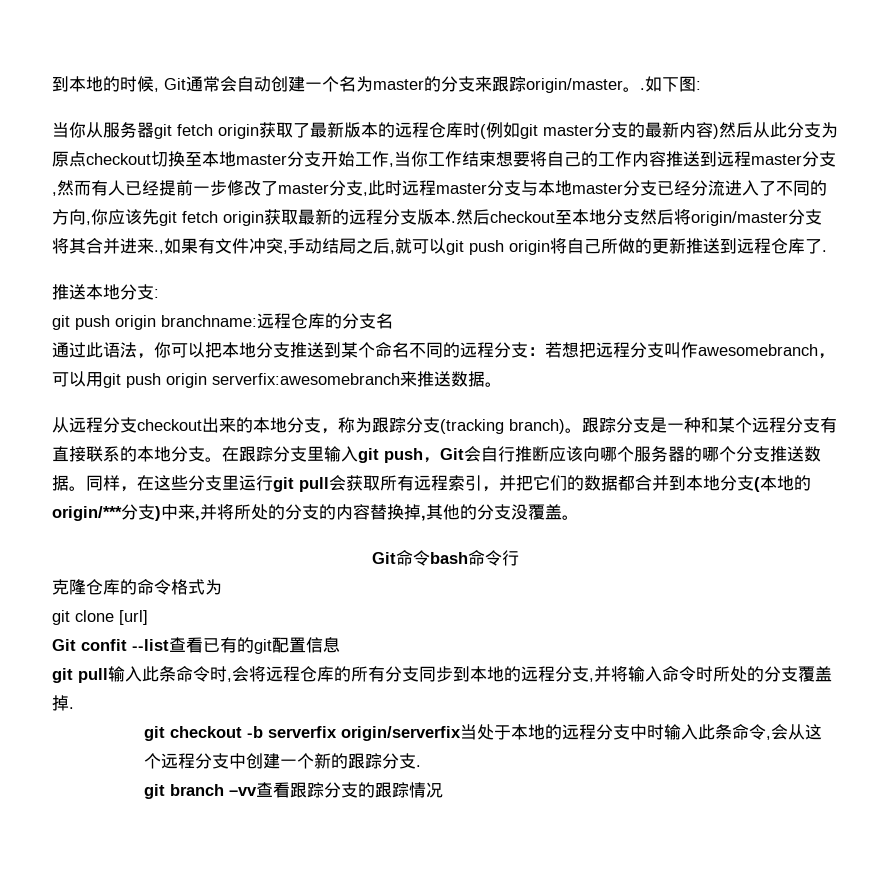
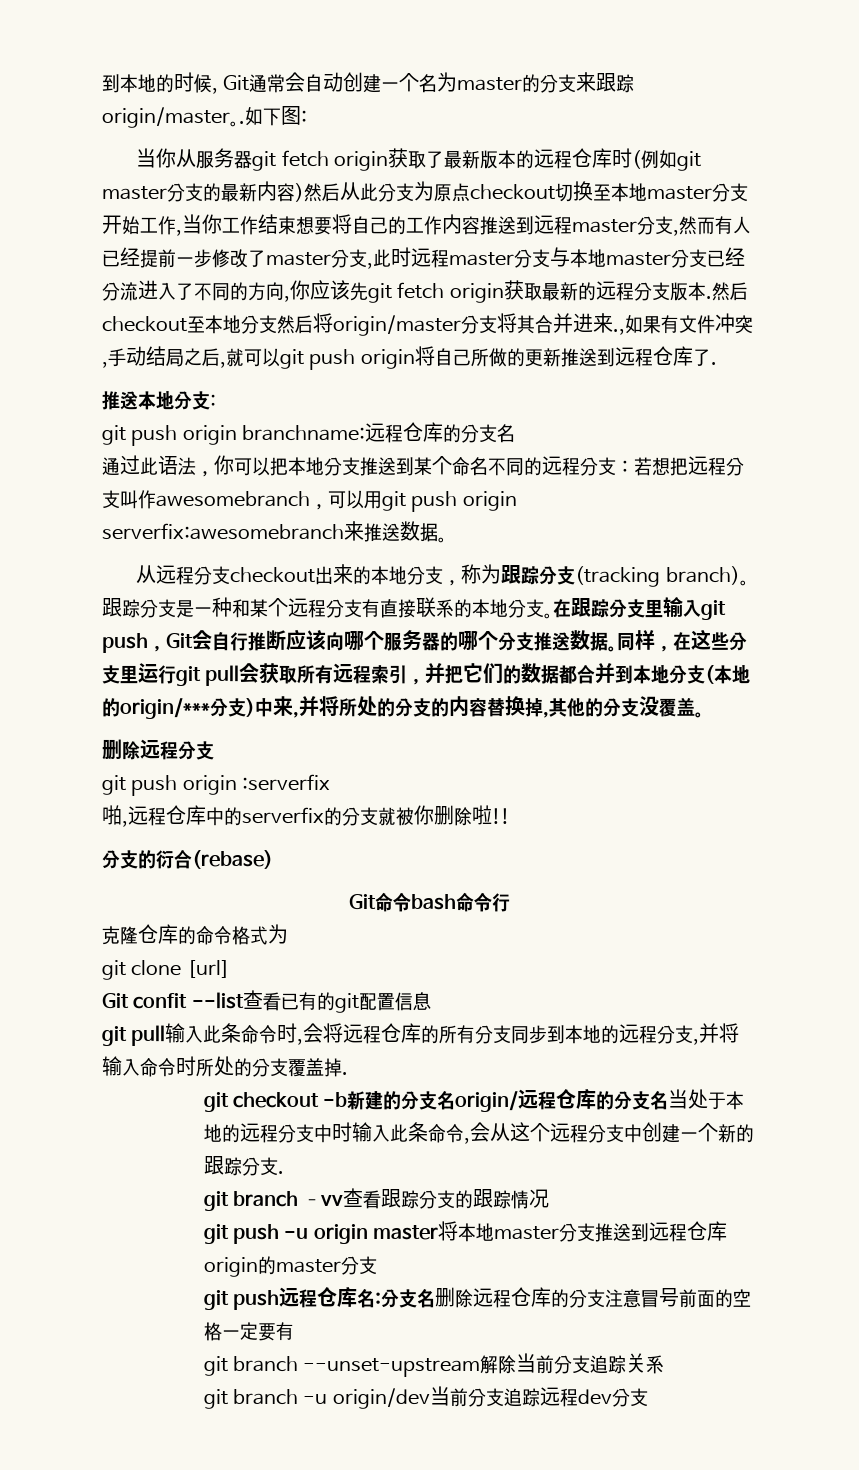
(579, 517) none -> [102,739,214,760] [102,774,331,796] [102,805,510,827] [102,850,273,869] // 删除远程分支 // git push origin :serverfix // 啪,远程仓库中的serverfix的分支就被你删除啦!! // 分支的衍合(rebase)
[267,726,461,741] serverfix origin/serverfix -> [347,1089,669,1112] 新建的分支名origin/远程仓库的分支名
(443, 790) none -> [203,1221,728,1244] [203,1256,377,1277] [203,1287,751,1310] [203,1322,294,1341] [203,1353,665,1377] [203,1386,648,1409] // git push -u origin master将本地master分支推送到远程仓库origin的master分支 // git push远程仓库名:分支名删除远程仓库的分支注意冒号前面的空格一定要有 // git branch --unset-upstream解除当前分支追踪关系 // git branch -u origin/dev当前分支追踪远程dev分支

